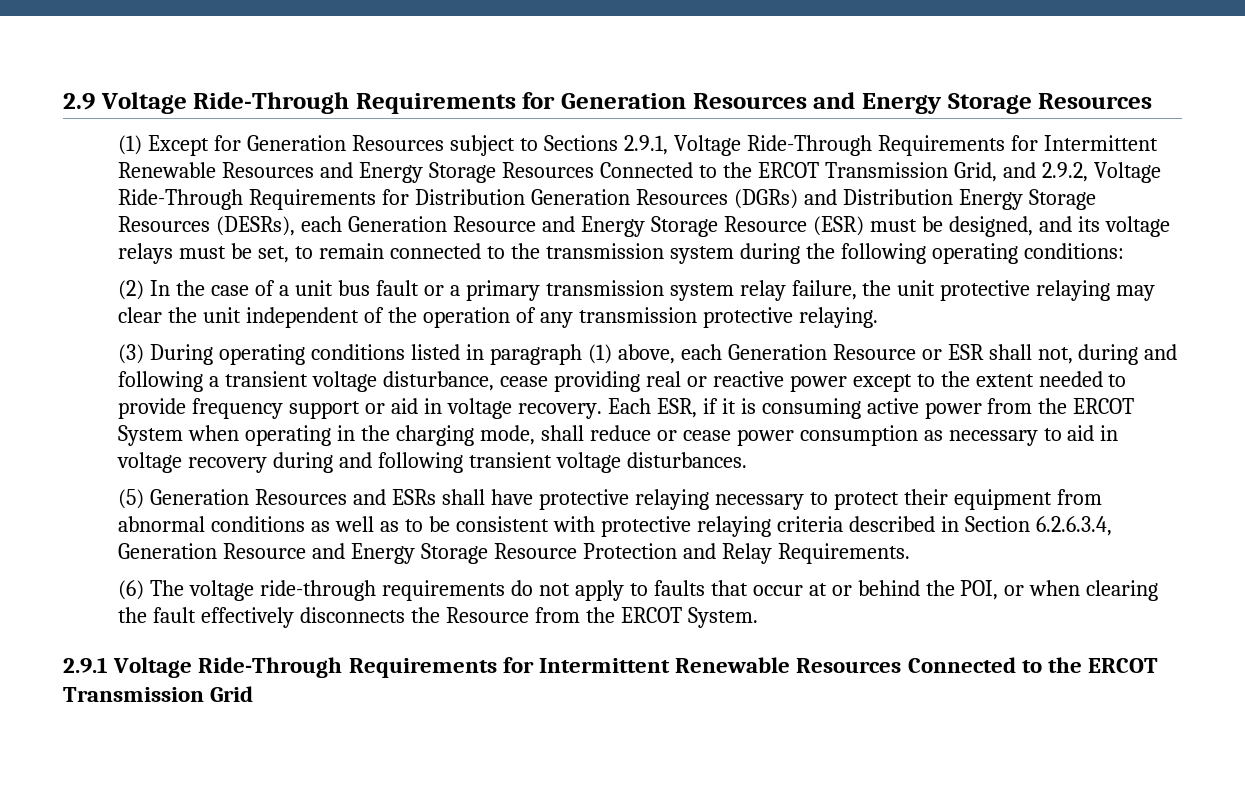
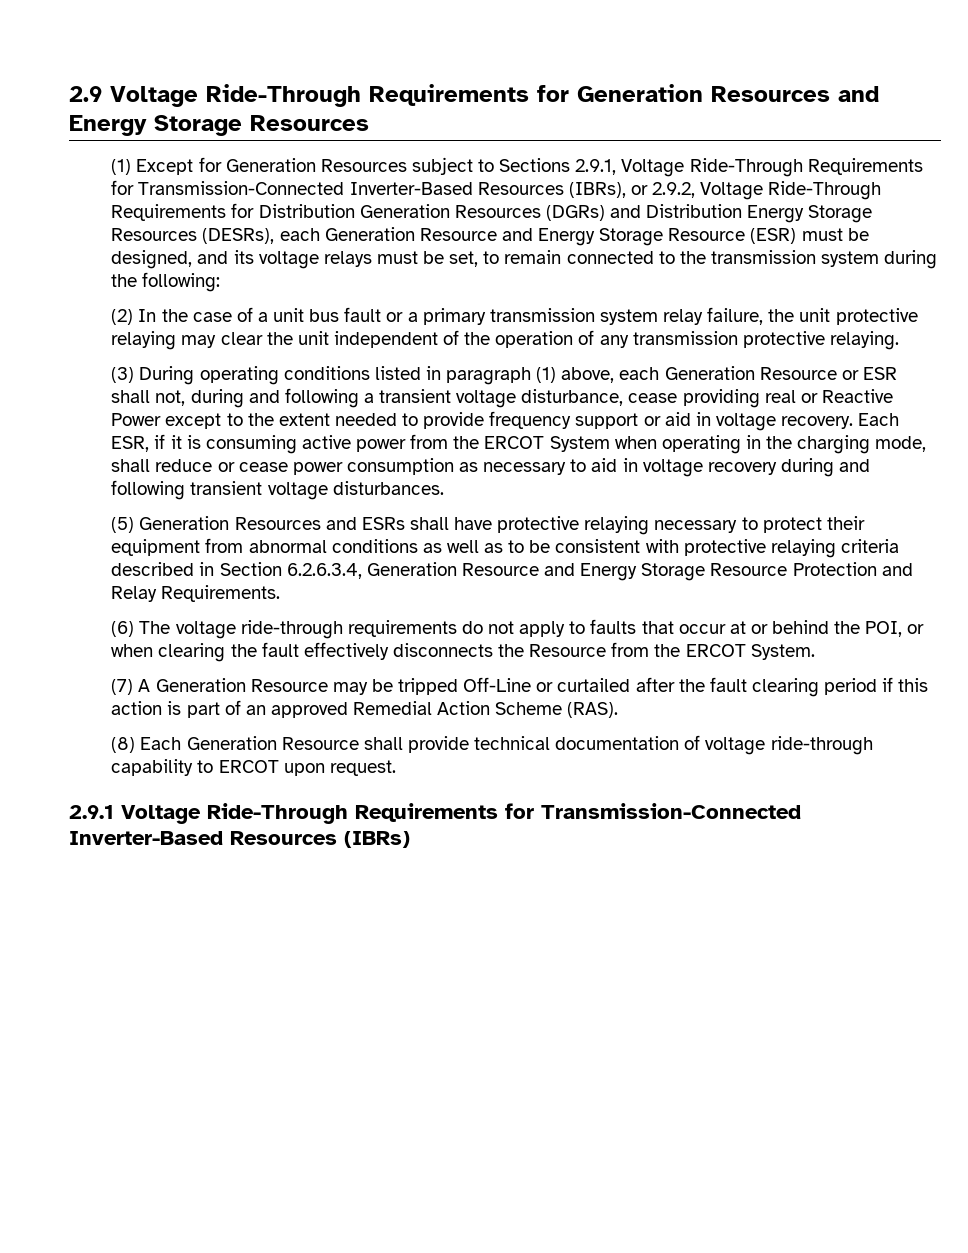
[1043,135,1158,151] [118,162,1036,183] Intermittent Renewable Resources and Energy Storage Resources Connected to the ERCOT Transmission Grid, and -> [138,181,648,198] Transmission-Connected Inverter-Based Resources (IBRs), or
[840,243,1124,264] following operating conditions: -> [142,272,221,292] following:
[712,371,847,392] reactive power -> [821,389,893,403] [111,413,162,426] Reactive Power
(758, 617) none -> [111,677,929,697] [111,700,619,718] [111,735,873,755] [111,759,396,776] // (7) A Generation Resource may be tripped Off-Line or curtailed after the fault clearing period if this action is part of an approved Remedial Action Scheme (RAS). // (8) Each Generation Resource shall provide technical documentation of voltage ride-through capability to ERCOT upon request.
[539,657,1159,673] [63,686,254,702] Intermittent Renewable Resources Connected to the ERCOT Transmission Grid -> [541,803,801,819] [69,831,410,848] Transmission-Connected Inverter-Based Resources (IBRs)

